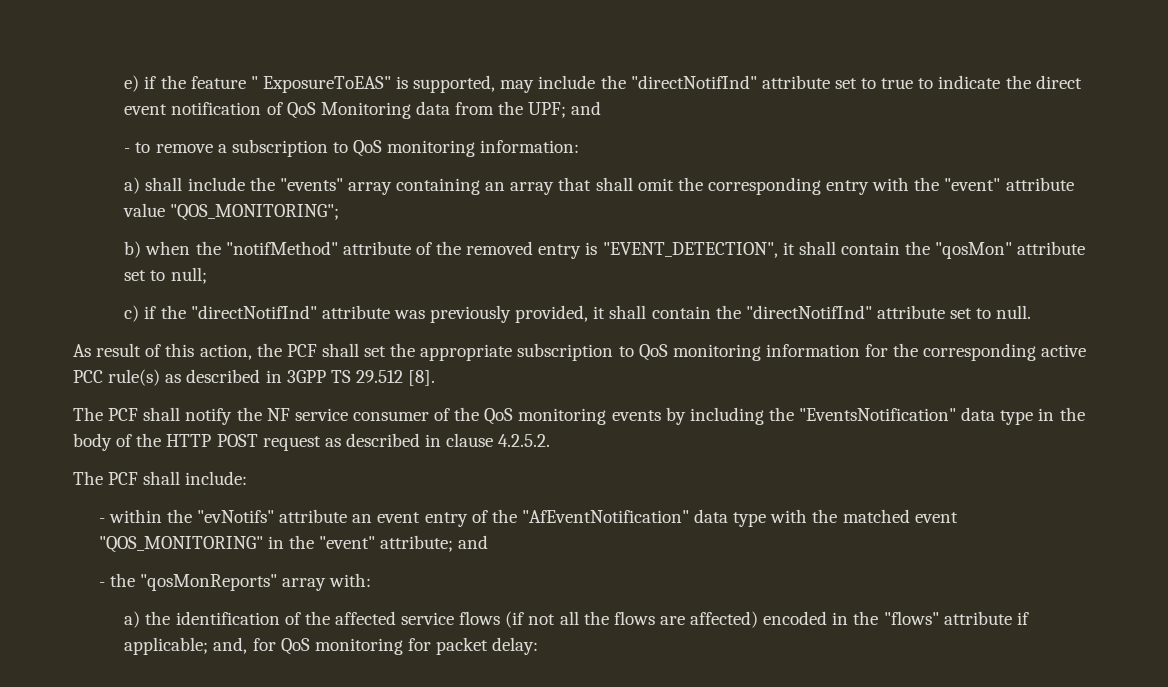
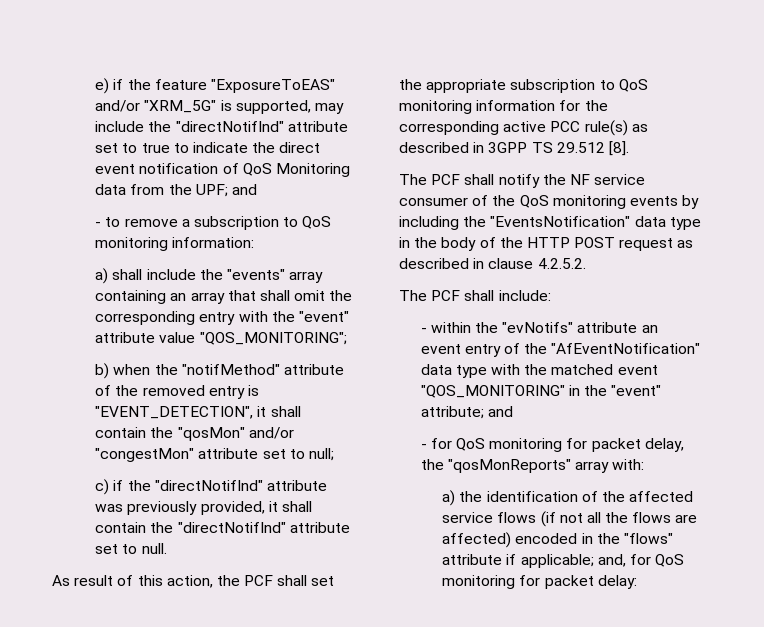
[250,76,391,93] " ExposureToEAS" -> [210,79,335,93] [95,100,217,113] "ExposureToEAS" and/or "XRM_5G"
(1013, 250) none -> [248,427,294,439] [95,448,195,462] and/or "congestMon"
(105, 584) none -> [430,438,684,452] for QoS monitoring for packet delay,

